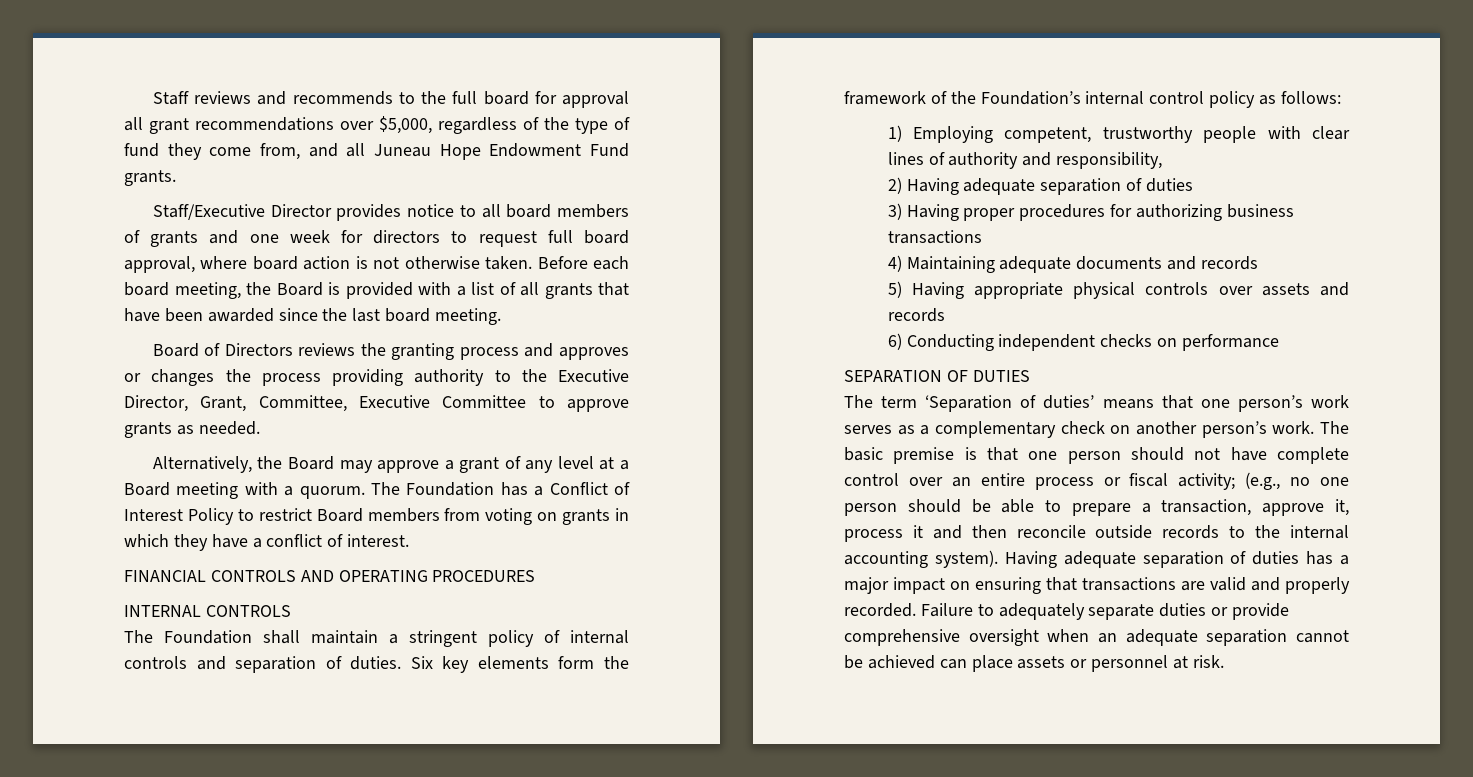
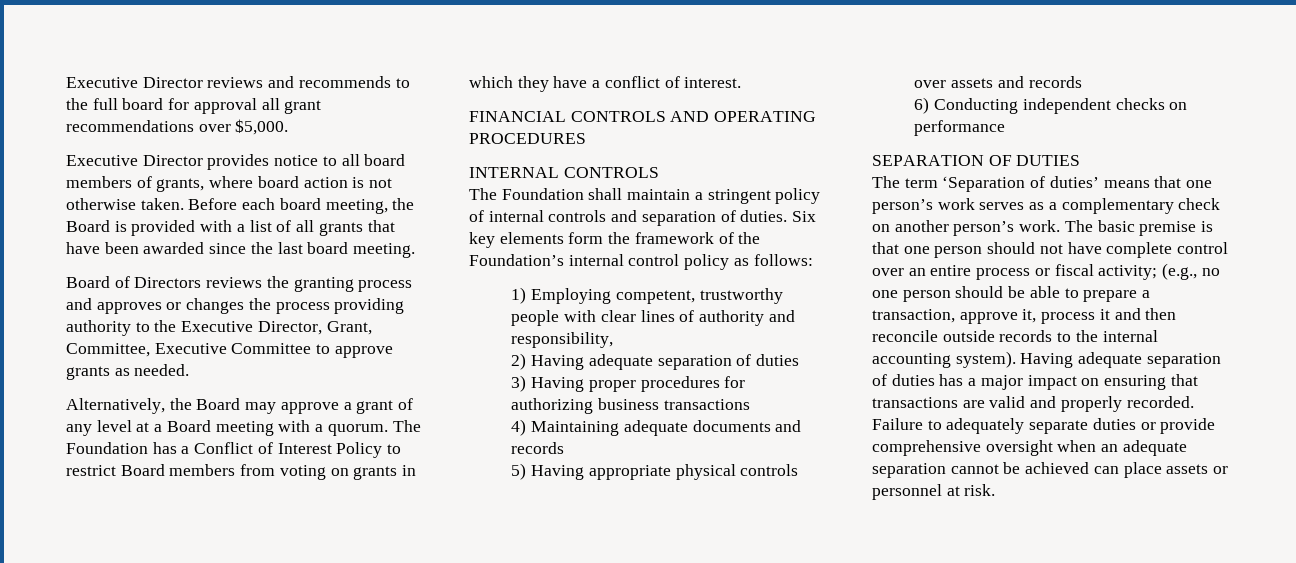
[152,91,189,105] Staff -> [66,77,203,88] Executive Director
[379,116,630,134] [124,143,629,160] [124,170,176,186] [152,204,265,220] $5,000, regardless of the type of fund they come from, and all Juneau Hope Endowment Fund grants. // Staff/Executive -> [235,119,289,135] [66,155,138,166] $5,000. // Executive
[150,230,629,247] [124,256,195,273] grants and one week for directors to request full board approval, -> [156,178,205,192] grants,

